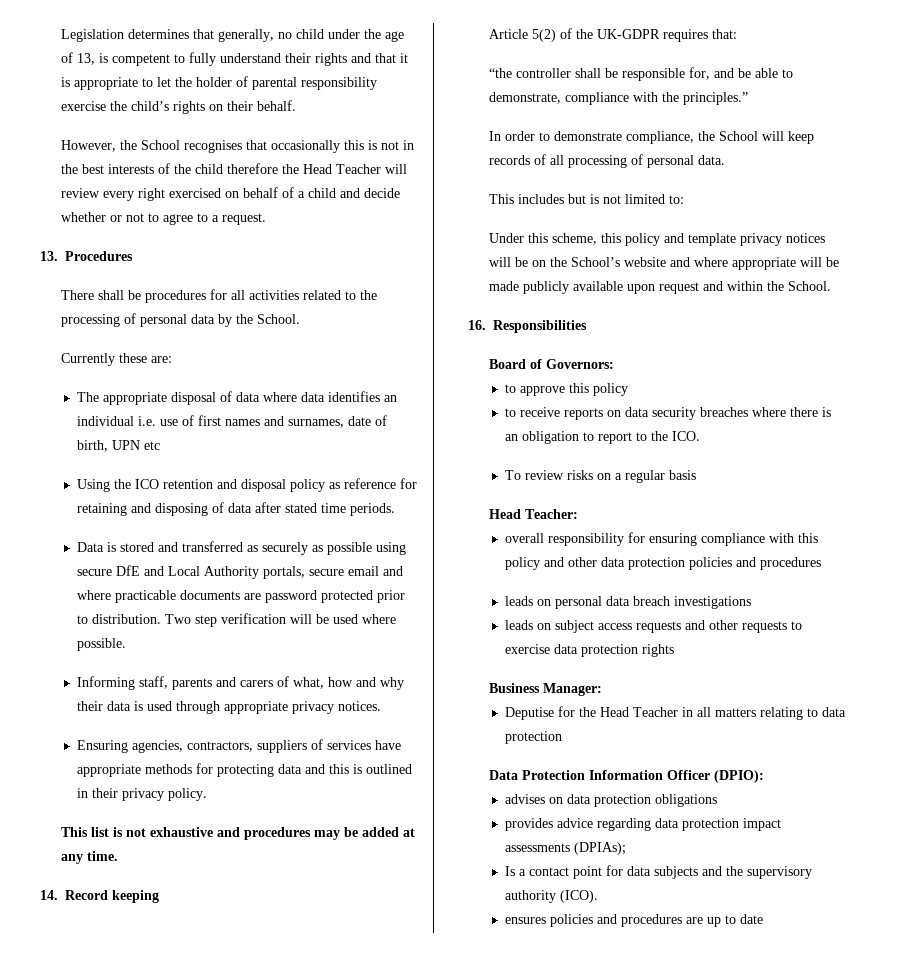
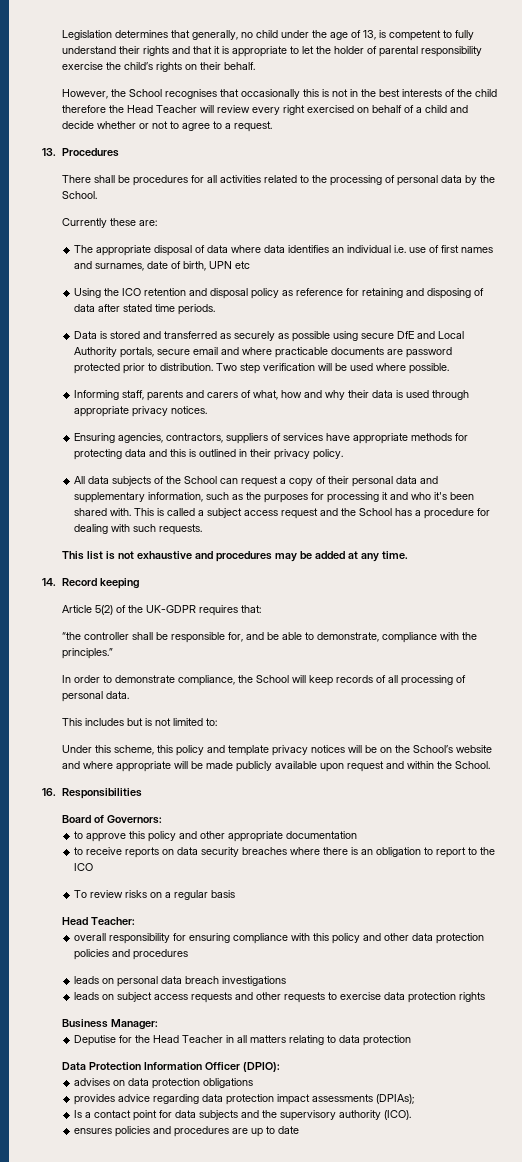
(207, 794) none -> [73,476,438,487] [73,492,474,503] [73,508,490,519] [73,524,202,535] // All data subjects of the School can request a copy of their personal data and supplementary information, such as the purposes for processing it and who it's been shared with. This is called a subject access request and the School has a procedure for dealing with such requests.
(628, 389) none -> [178,831,357,842] and other appropriate documentation
[671,431,700,441] ICO. -> [73,863,93,871] ICO

